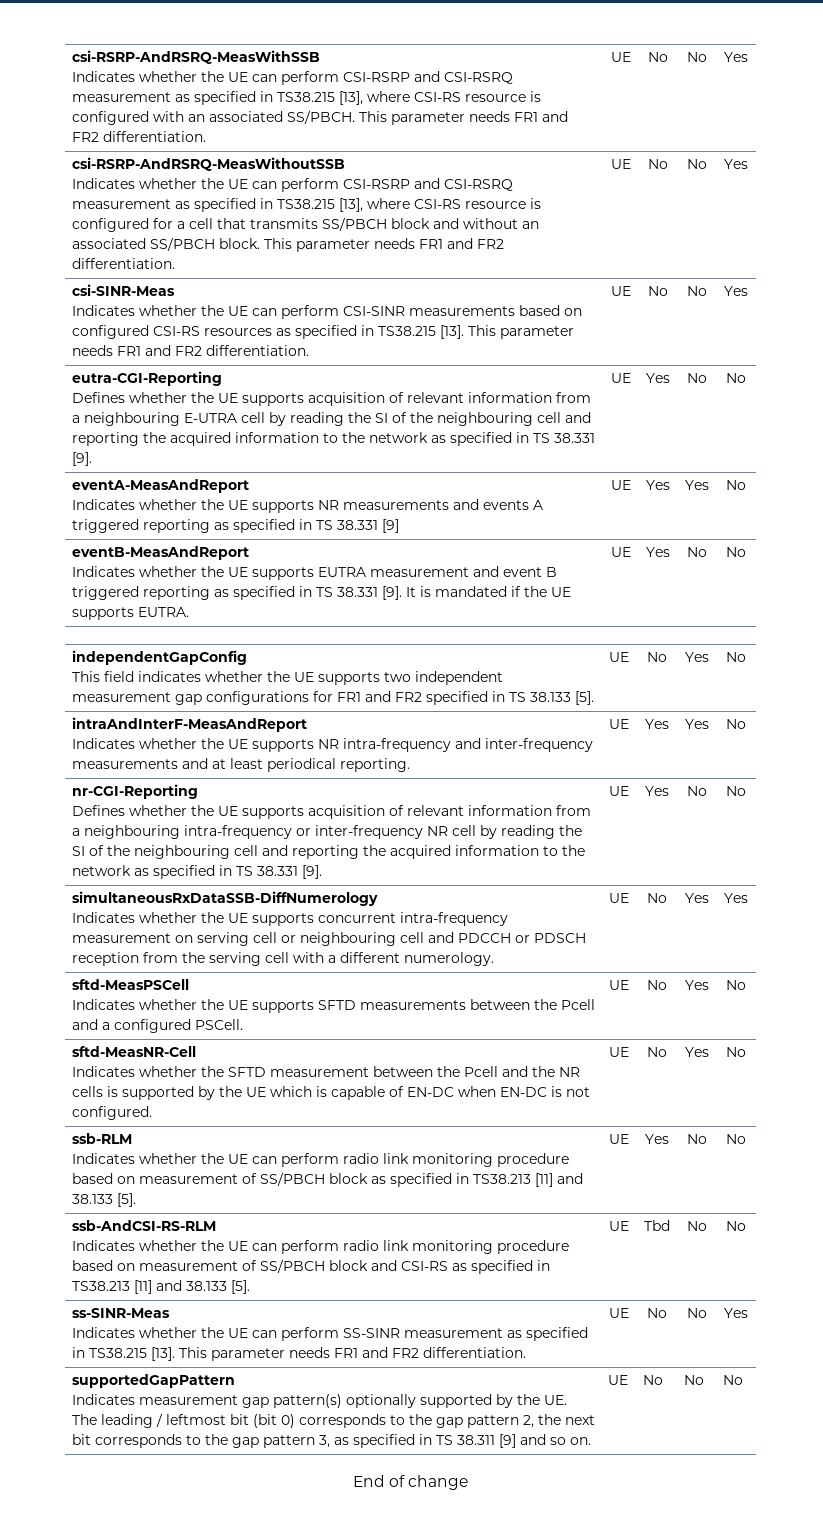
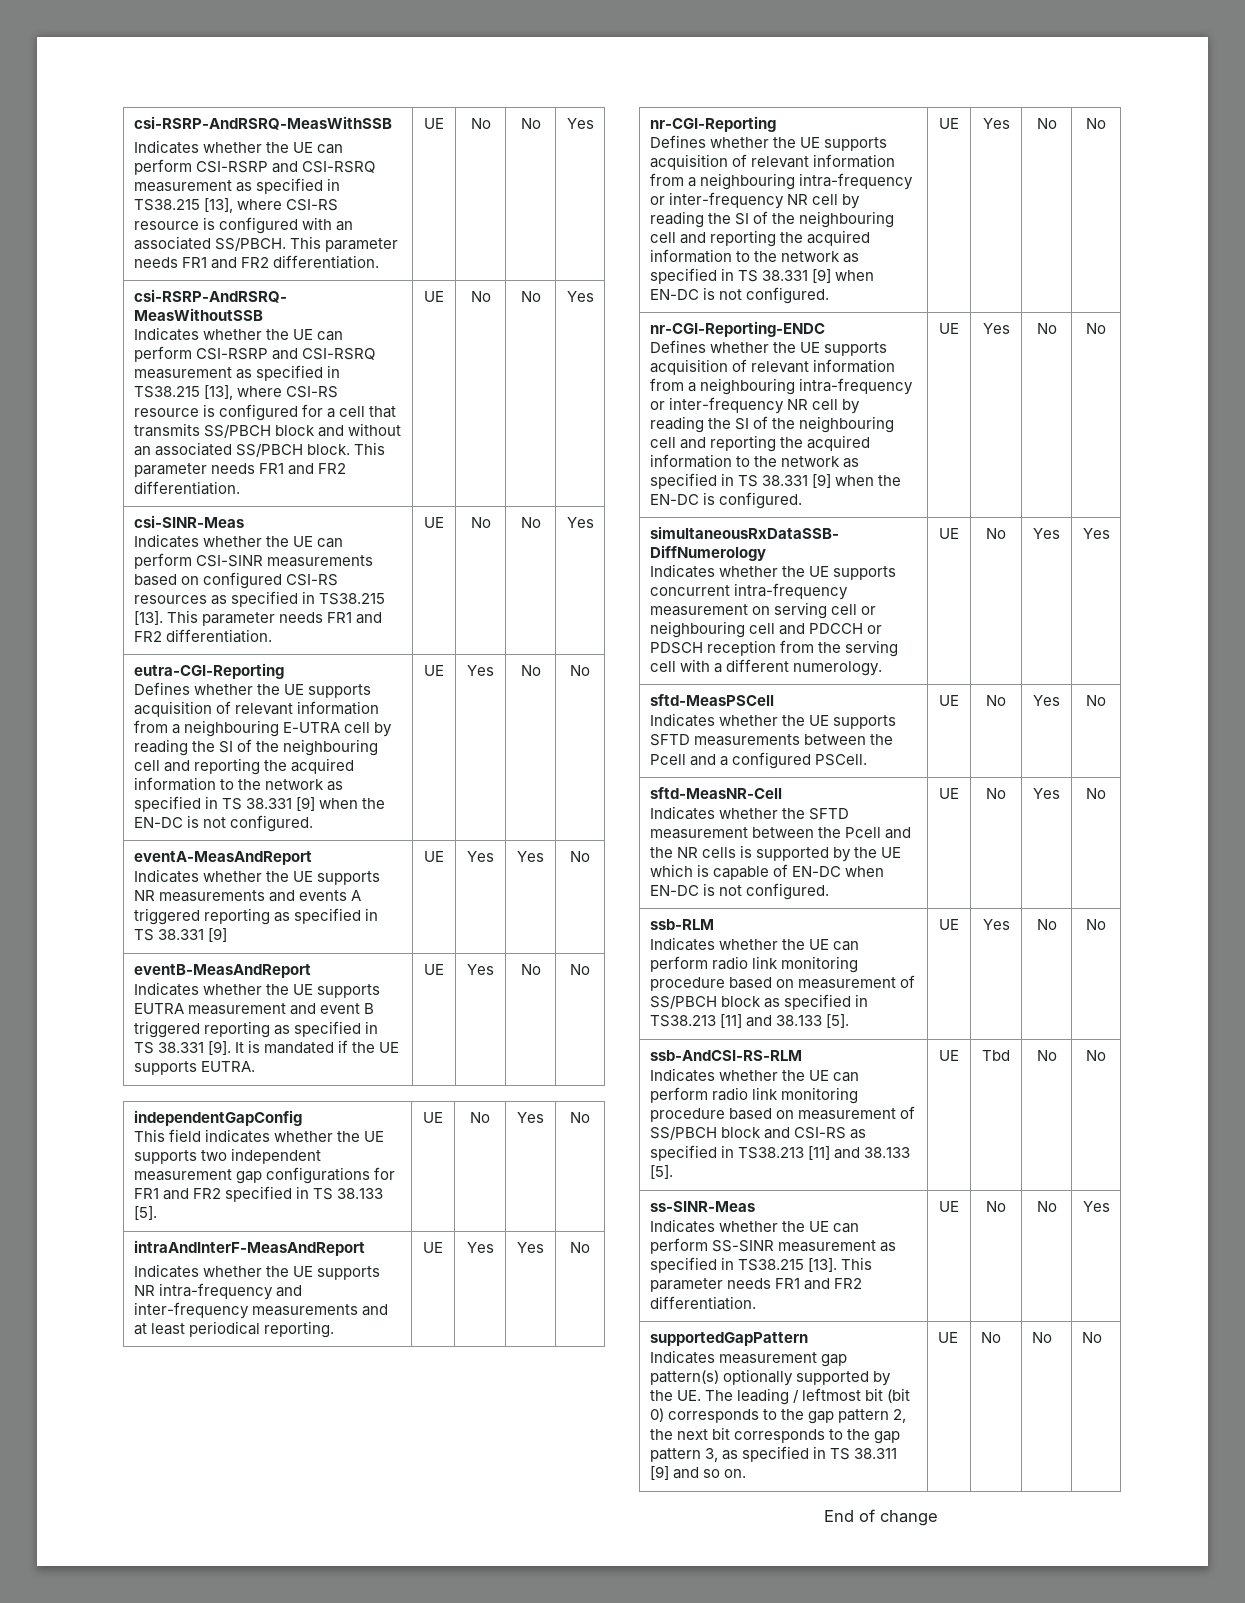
[71,452,92,466] [9]. -> [296,797,386,811] [133,815,314,832] [9] when the EN-DC is not configured.
[301,865,322,879] [9]. -> [812,269,875,283] [649,287,830,304] [939,118,959,129] [982,118,1010,129] [1036,118,1057,129] [1086,118,1106,129] [649,321,825,337] [649,340,888,356] [649,359,896,375] [649,378,914,395] [649,397,861,414] [649,416,895,433] [649,435,871,452] [649,454,860,468] [649,473,902,489] [649,492,803,509] [9] when EN-DC is not configured. | UE | Yes | No | No // nr-CGI-Reporting-ENDC // Defines whether the UE supports acquisition of relevant information from a neighbouring intra-frequency or inter-frequency NR cell by reading the SI of the neighbouring cell and reporting the acquired information to the network as specified in TS 38.331 [9] when the EN-DC is configured.

